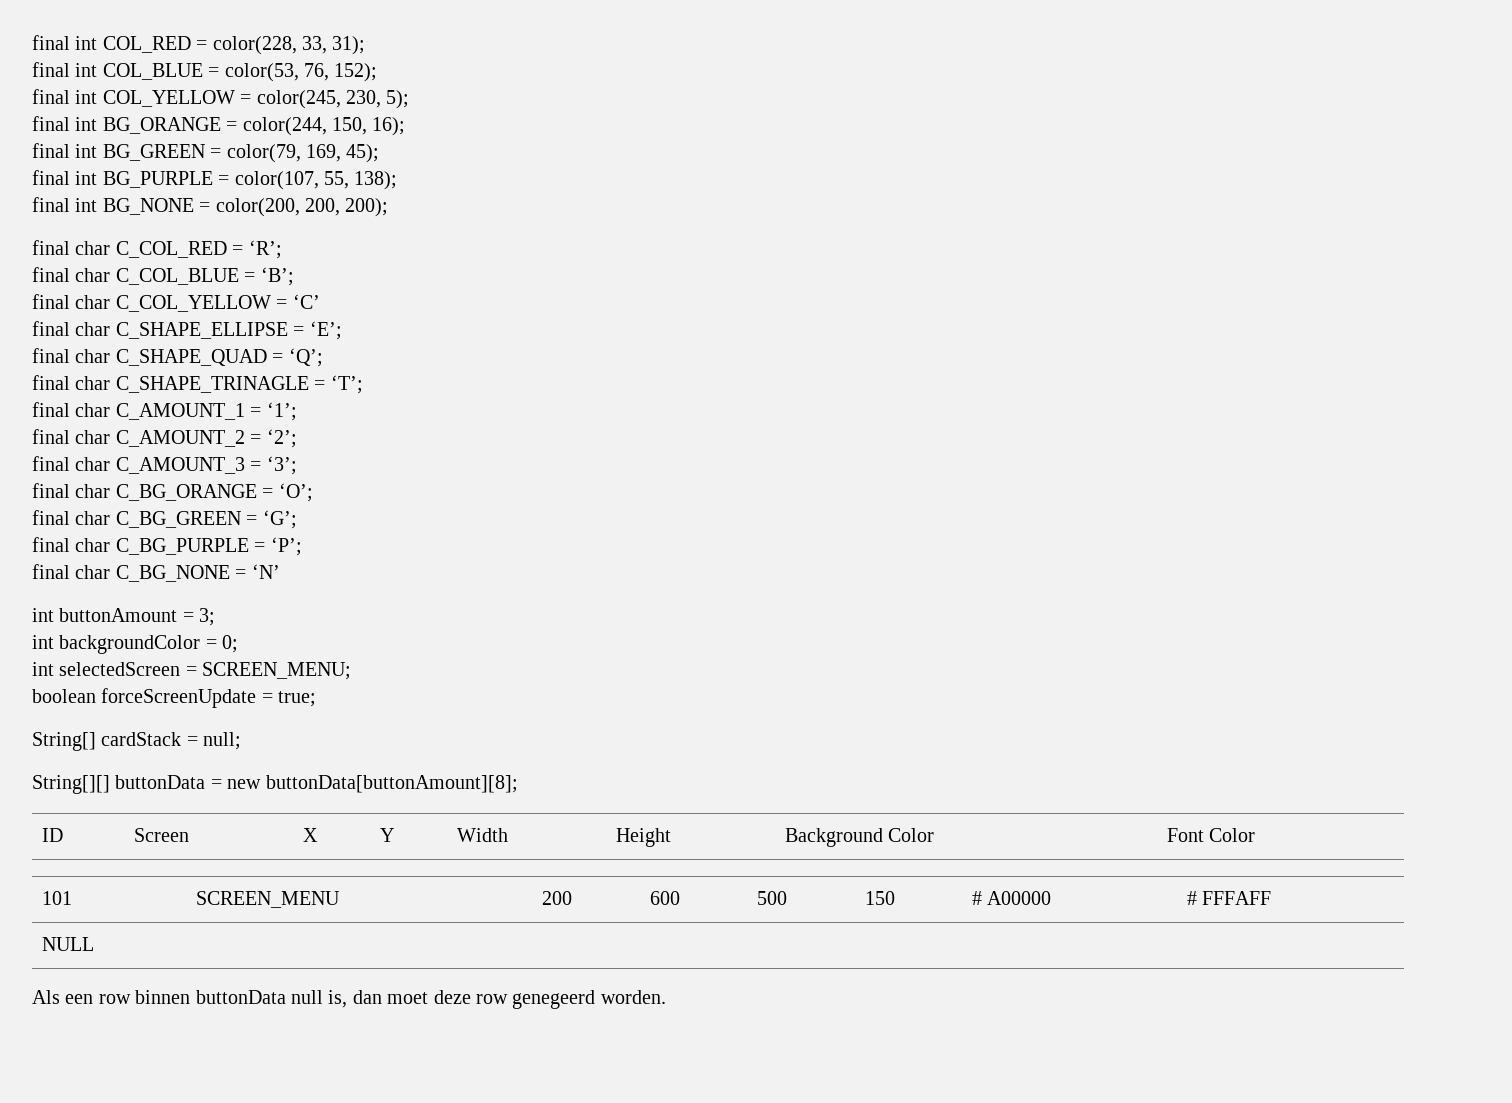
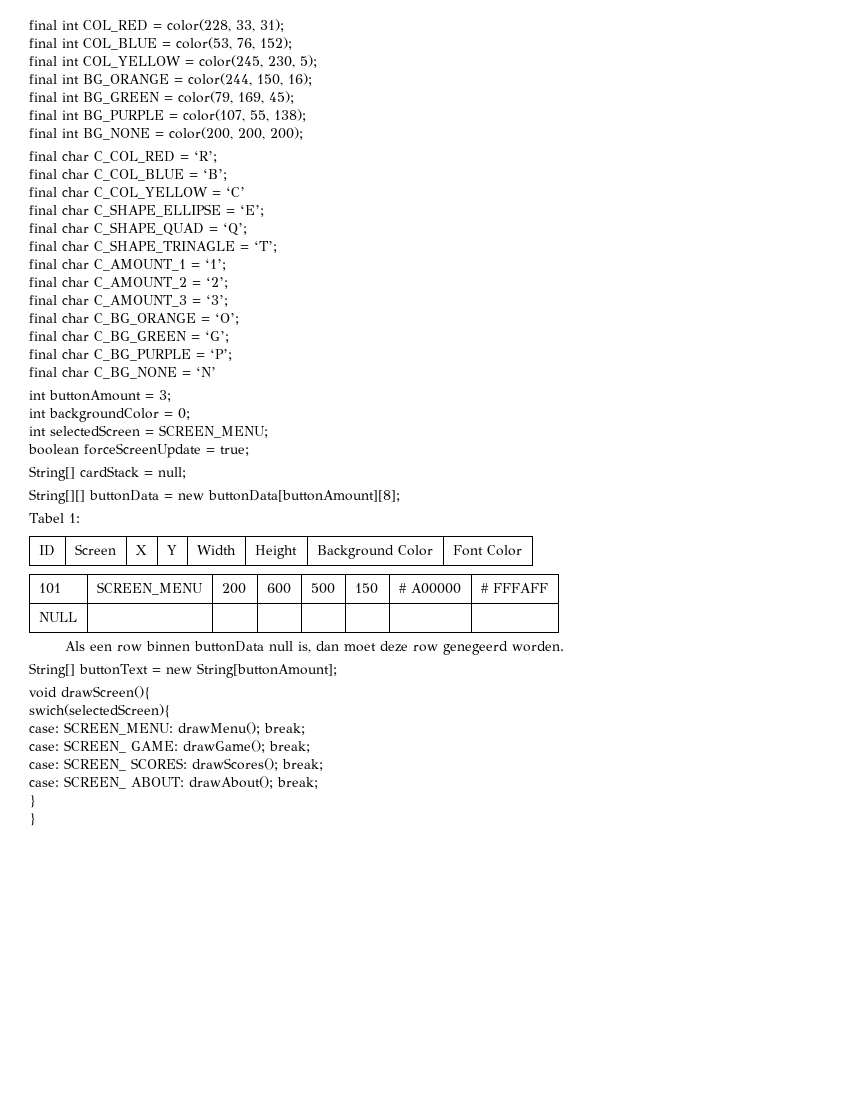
(518, 784) none -> [29,513,80,523] // Tabel 1:
(666, 997) none -> [29,663,337,678] [29,686,151,700] [29,704,171,718] [29,722,305,735] [29,740,310,753] [29,758,323,771] [29,776,318,789] [29,795,36,808] [29,813,36,826] // String[] buttonText = new String[buttonAmount]; // void drawScreen(){ // swich(selectedScreen){ // case: SCREEN_MENU: drawMenu(); break; // case: SCREEN_ GAME: drawGame(); break; // case: SCREEN_ SCORES: drawScores(); break; // case: SCREEN_ ABOUT: drawAbout(); break; // } // }

